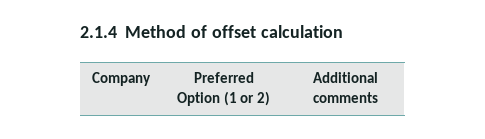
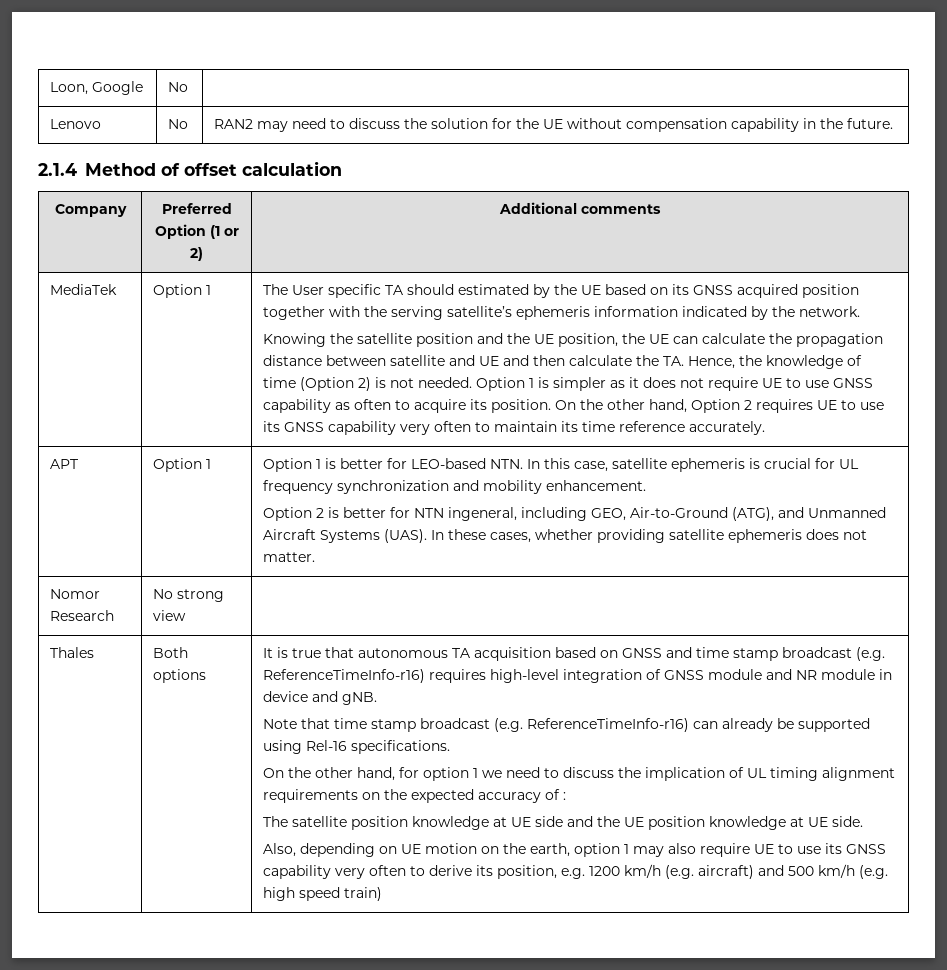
(80, 32) none -> [50,81,144,95] [168,82,189,92] [50,119,102,129] [168,119,189,129] [214,118,894,132] Loon, Google | No | // Lenovo | No | RAN2 may need to discuss the solution for the UE without compensation capability in the future. //
(378, 97) none -> [50,284,118,295] [153,284,212,298] [263,284,860,298] [263,306,861,320] [263,333,884,347] [263,355,863,369] [263,377,874,391] [263,399,885,413] [263,421,766,435] [50,459,79,469] [153,458,212,472] [263,458,860,472] [263,480,647,494] [263,507,887,521] [263,529,868,543] [263,552,316,562] [50,589,101,599] [50,610,115,621] [153,589,225,602] [153,610,187,621] [50,647,95,658] [153,647,189,658] [153,669,207,683] [263,647,886,661] [263,669,893,683] [263,691,378,705] [263,718,871,732] [263,740,451,754] [263,767,896,781] [263,789,567,803] [263,816,864,830] [263,843,887,857] [263,864,889,879] [263,887,383,901] // MediaTek | Option 1 | The User specific TA should estimated by the UE based on its GNSS acquired position together with the serving satellite’s ephemeris information indicated by the network. // Knowing the satellite position and the UE position, the UE can calculate the propagation distance between satellite and UE and then calculate the TA. Hence, the knowledge of time (Option 2) is not needed. Option 1 is simpler as it does not require UE to use GNSS capability as often to acquire its position. On the other hand, Option 2 requires UE to use its GNSS capability very often to maintain its time reference accurately. // APT | Option 1 | Option 1 is better for LEO-based NTN. In this case, satellite ephemeris is crucial for UL frequency synchronization and mobility enhancement. // Option 2 is better for NTN ingeneral, including GEO, Air-to-Ground (ATG), and Unmanned Aircraft Systems (UAS). In these cases, whether providing satellite ephemeris does not matter. // Nomor Research | No strong view | // Thales | Both options | It is true that autonomous TA acquisition based on GNSS and time stamp broadcast (e.g. ReferenceTimeInfo-r16) requires high-level integration of GNSS module and NR module in device and gNB. // Note that time stamp broadcast (e.g. ReferenceTimeInfo-r16) can already be supported using Rel-16 specifications. // On the other hand, for option 1 we need to discuss the implication of UL timing alignment requirements on the expected accuracy of : // The satellite position knowledge at UE side and the UE position knowledge at UE side. // Also, depending on UE motion on the earth, option 1 may also require UE to use its GNSS capability very often to derive its position, e.g. 1200 km/h (e.g. aircraft) and 500 km/h (e.g. high speed train)

